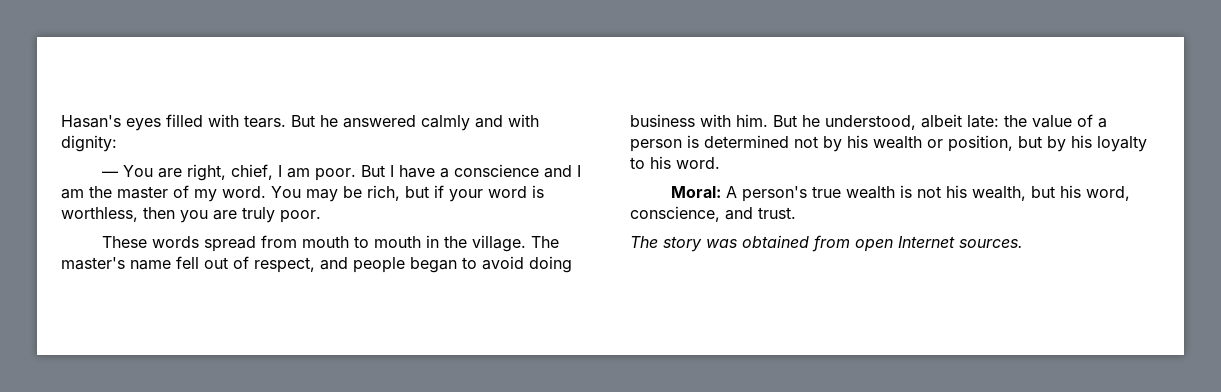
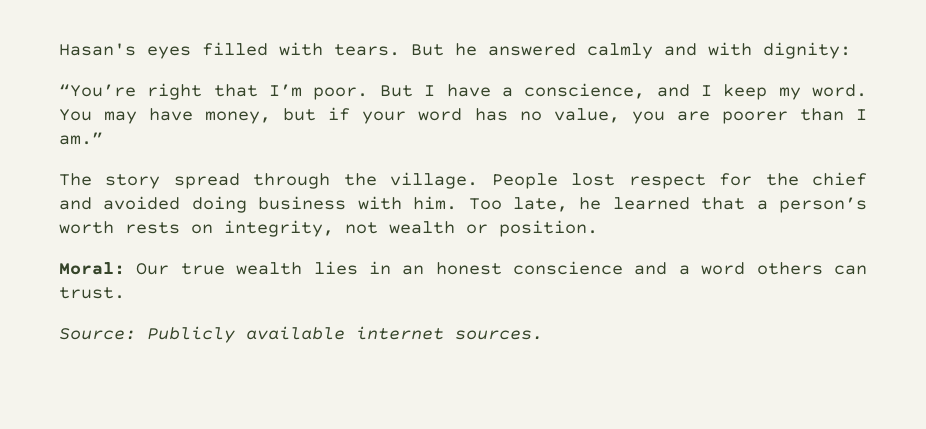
[102,164,311,181] — You are right, chief, I am -> [59,83,303,100] “You’re right that I’m
[454,164,540,177] conscience -> [524,83,646,99] conscience,
[61,185,189,199] am the master of -> [723,84,768,100] keep
[343,185,400,201] be rich, -> [149,108,272,124] have money,
[532,185,544,198] [61,207,321,223] [102,235,560,252] [61,256,572,273] [630,114,1107,130] [630,135,1147,152] [630,156,720,169] [671,185,1131,202] [630,206,796,222] [630,235,955,252] is worthless, then you are truly poor. // These words spread from mouth to mouth in the village. The master's name fell out of respect, and people began to avoid doing business with him. But he understood, albeit late: the value of a person is determined not by his wealth or position, but by his loyalty to his word. // Moral: A person's true wealth is not his wealth, but his word, conscience, and trust. // The story was obtained from open Internet -> [474,108,868,124] [59,132,103,145] [59,172,868,189] [59,196,867,213] [59,220,598,237] [59,261,867,275] [59,287,125,299] [59,326,444,343] has no value, you are poorer than I am.” // The story spread through the village. People lost respect for the chief and avoided doing business with him. Too late, he learned that a person’s worth rests on integrity, not wealth or position. // Moral: Our true wealth lies in an honest conscience and a word others can trust. // Source: Publicly available internet

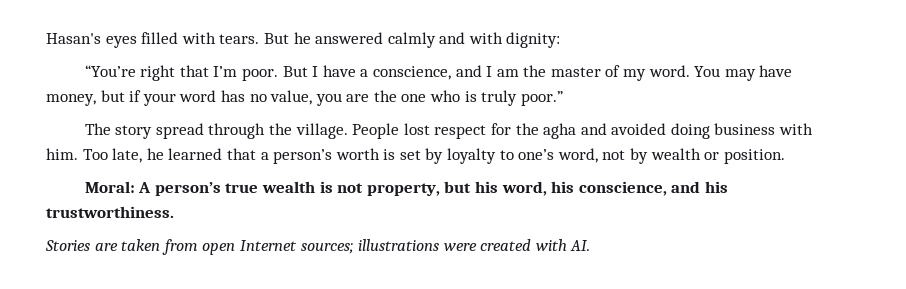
[723,84,768,100] keep -> [496,65,621,77] am the master of
[721,108,868,124] [59,132,103,145] poorer than I am.” -> [373,90,563,106] the one who is truly poor.”
[812,172,868,186] chief -> [543,123,577,139] agha
[125,220,598,237] [59,261,867,275] [59,287,125,299] [59,326,543,343] rests on integrity, not wealth or position. // Moral: Our true wealth lies in an honest conscience and a word others can trust. // Source: Publicly available internet sources. -> [383,148,785,164] [84,181,728,196] [46,206,174,218] [45,239,591,255] is set by loyalty to one’s word, not by wealth or position. // Moral: A person’s true wealth is not property, but his word, his conscience, and his trustworthiness. // Stories are taken from open Internet sources; illustrations were created with AI.

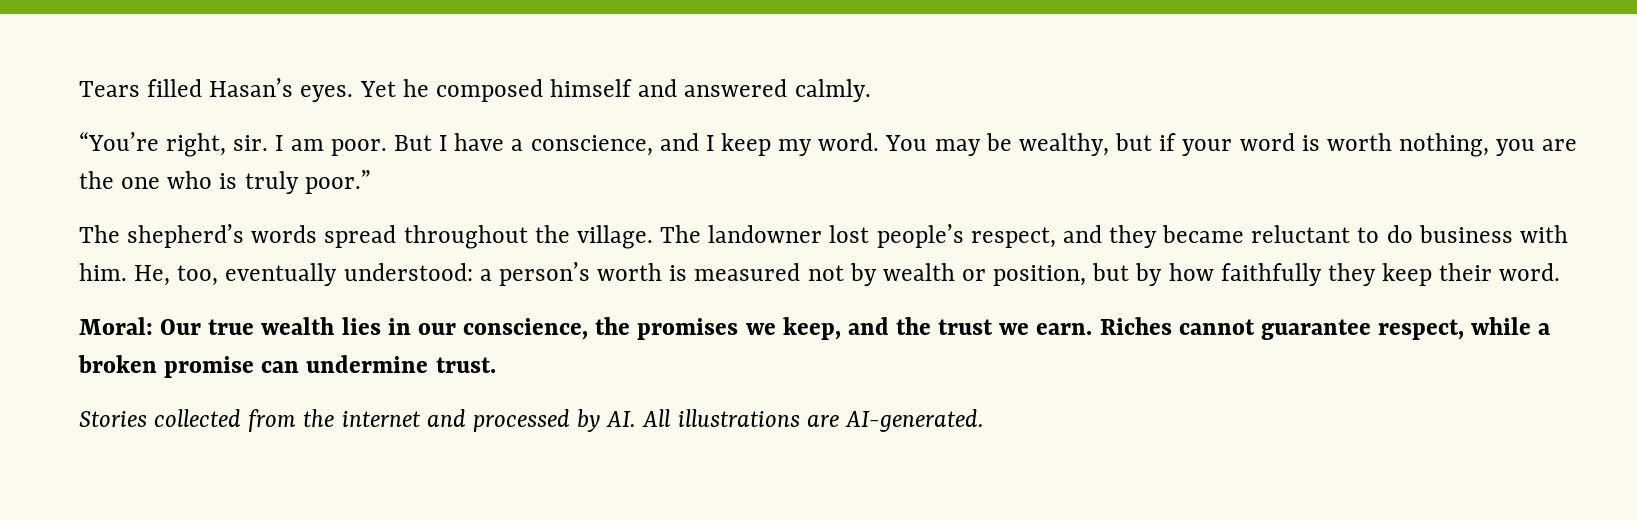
[46,32,561,48] [84,65,238,81] Hasan's eyes filled with tears. But he answered calmly and with dignity: // “You’re right that I’m -> [79,78,871,102] [79,132,324,157] Tears filled Hasan’s eyes. Yet he composed himself and answered calmly. // “You’re right, sir. I am
[496,65,621,77] am the master of -> [721,133,772,156] keep
[759,65,793,77] [46,94,96,106] have money, -> [985,133,1109,156] be wealthy,
[220,90,313,105] has no value, -> [1301,133,1490,157] is worth nothing,
[115,123,814,139] [46,148,785,164] [84,181,728,196] [46,206,174,218] [45,239,591,255] story spread through the village. People lost respect for the agha and avoided doing business with him. Too late, he learned that a person’s worth is set by loyalty to one’s word, not by wealth or position. // Moral: A person’s true wealth is not property, but his word, his conscience, and his trustworthiness. // Stories are taken from open Internet sources; illustrations were created with AI. -> [127,224,1568,249] [79,262,1561,286] [79,317,1551,340] [78,355,496,378] [79,409,984,432] shepherd’s words spread throughout the village. The landowner lost people’s respect, and they became reluctant to do business with him. He, too, eventually understood: a person’s worth is measured not by wealth or position, but by how faithfully they keep their word. // Moral: Our true wealth lies in our conscience, the promises we keep, and the trust we earn. Riches cannot guarantee respect, while a broken promise can undermine trust. // Stories collected from the internet and processed by AI. All illustrations are AI-generated.

